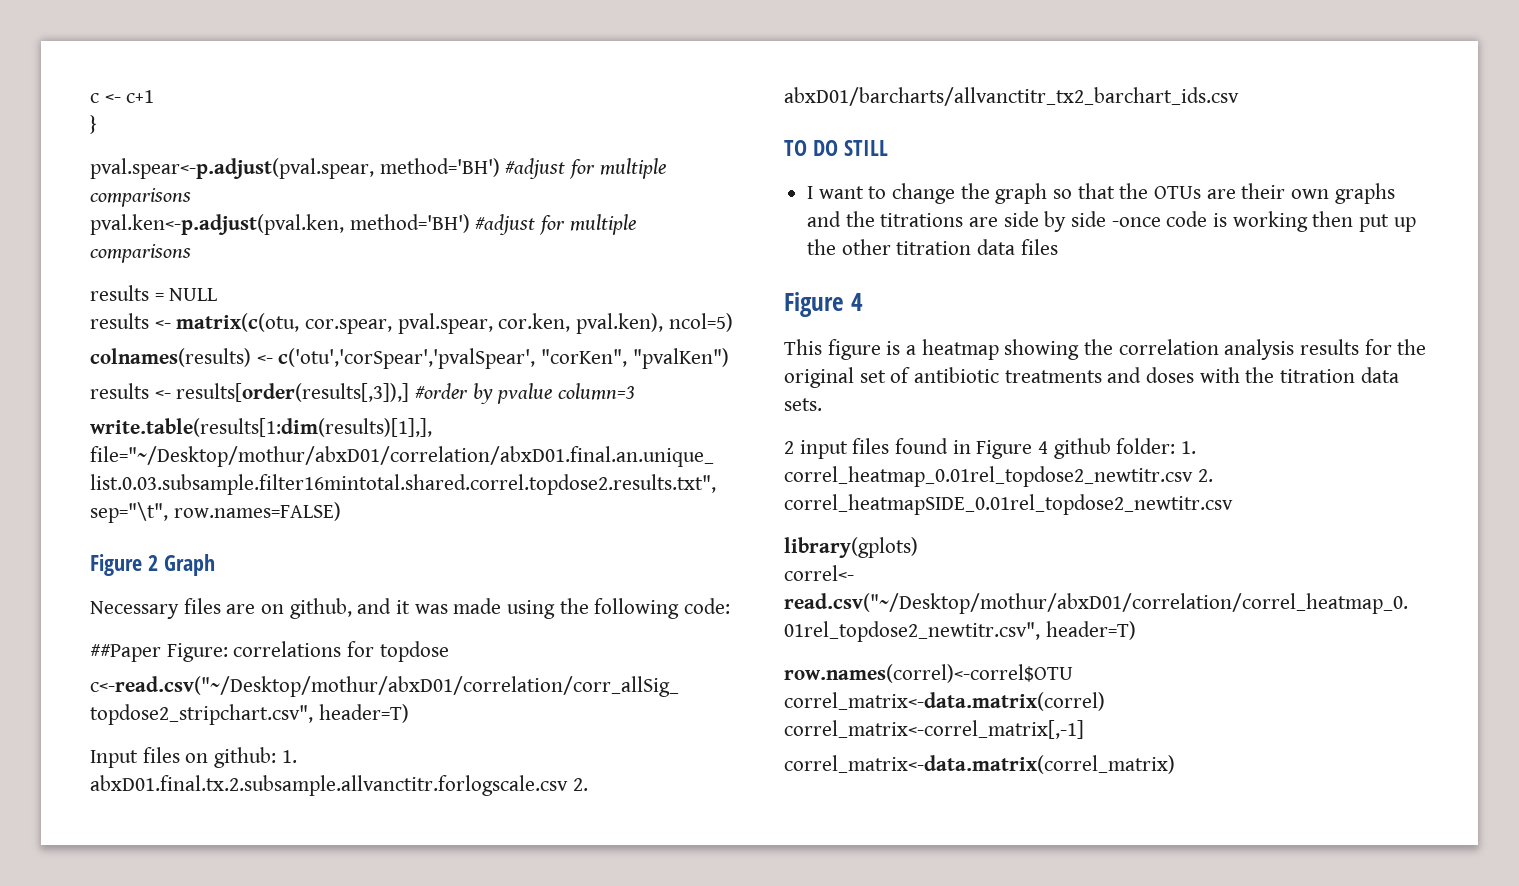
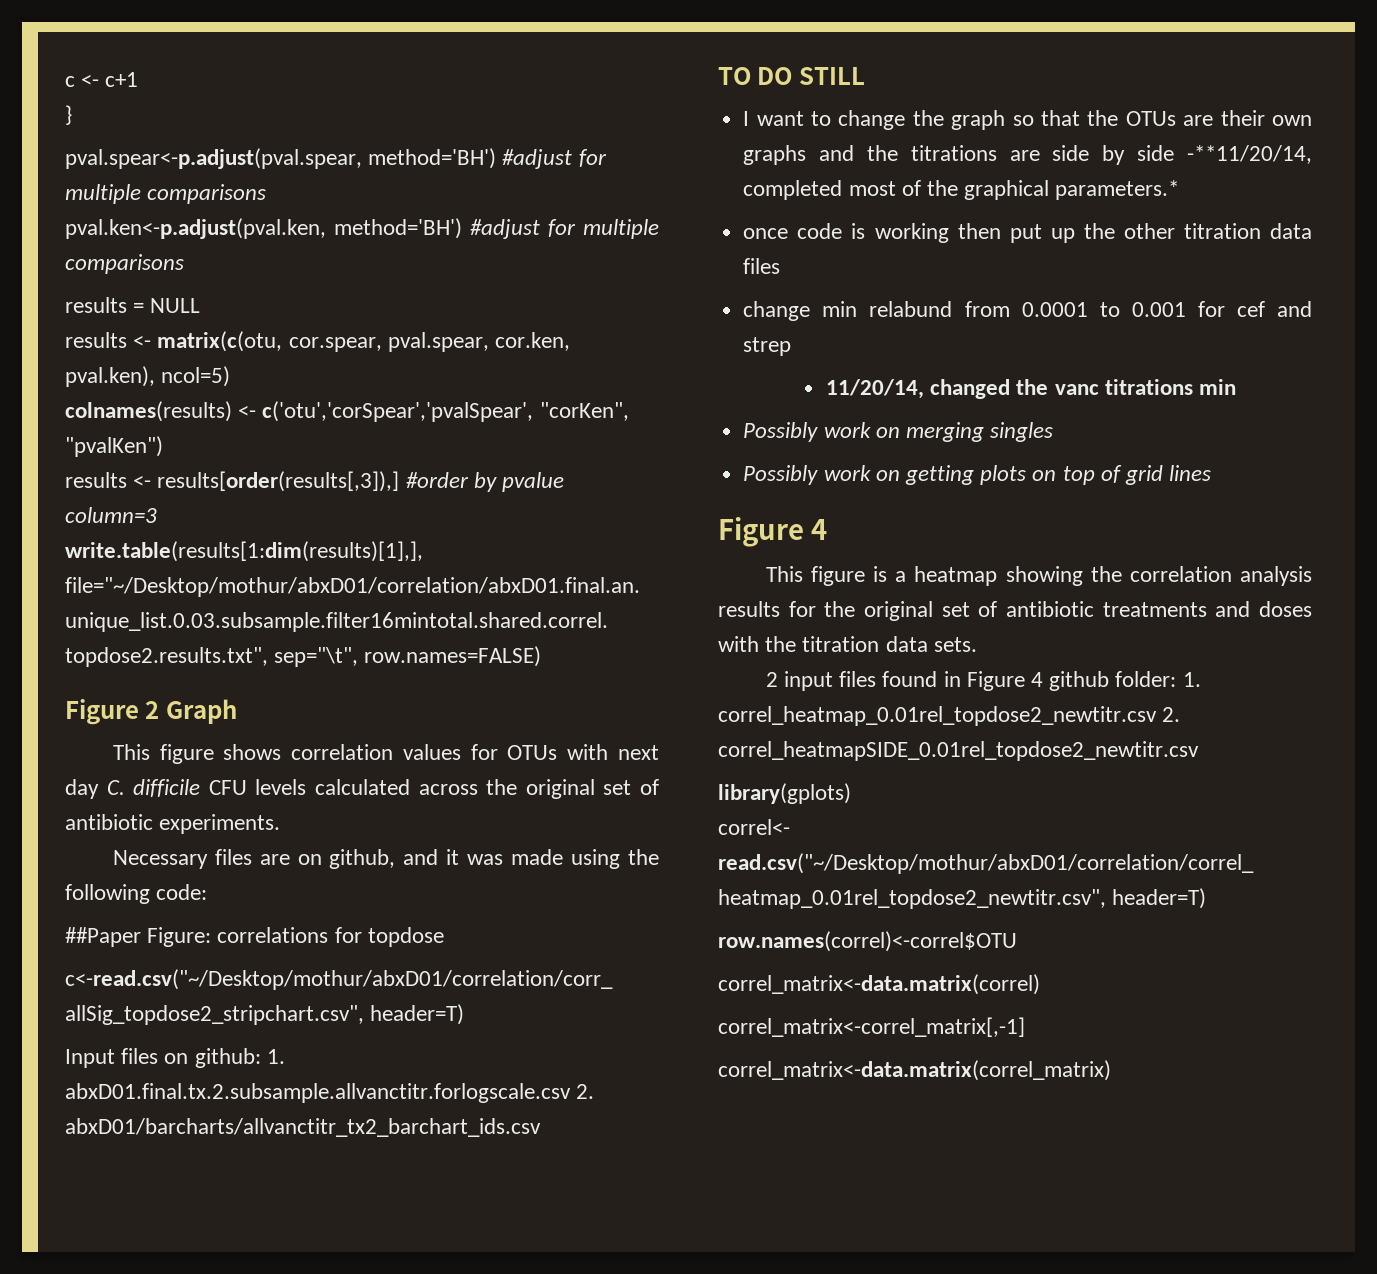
(215, 565) none -> [112,744,659,764] [65,779,660,799] [65,814,281,834] // This figure shows correlation values for OTUs with next day C. difficile CFU levels calculated across the original set of antibiotic experiments.
[1111,217,1161,227] -once -> [1187,145,1312,164] [743,180,1180,200] [743,228,789,239] -**11/20/14, completed most of the graphical parameters.* // once
(1058, 247) none -> [743,301,1312,321] [743,337,792,356] [826,379,1237,399] [743,422,1054,442] [743,465,1212,485] // change min relabund from 0.0001 to 0.001 for cef and strep // 11/20/14, changed the vanc titrations min // Possibly work on merging singles // Possibly work on getting plots on top of grid lines

